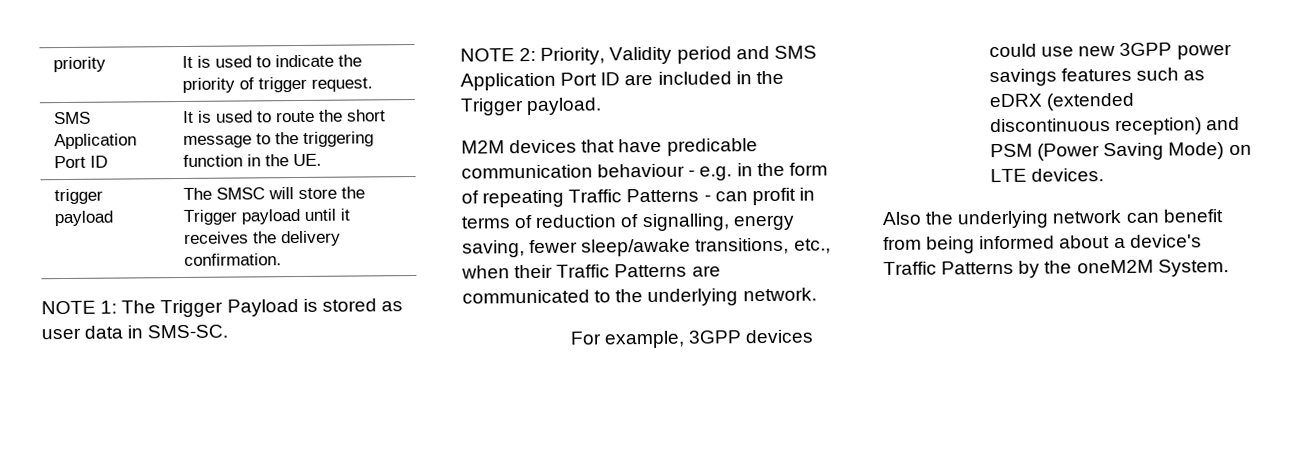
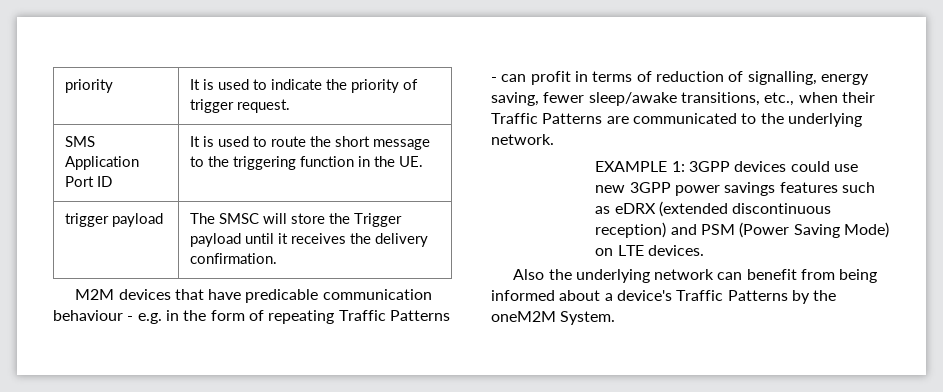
[41,298,403,318] [41,324,229,340] [460,45,817,65] [460,70,784,91] [460,97,603,116] // NOTE 1: The Trigger Payload is stored as user data in SMS-SC. // NOTE 2: Priority, Validity period and SMS Application Port ID are included in the Trigger payload. -> (277, 258) none
[569,330,686,349] For example, -> [595,161,685,172] EXAMPLE 1:

